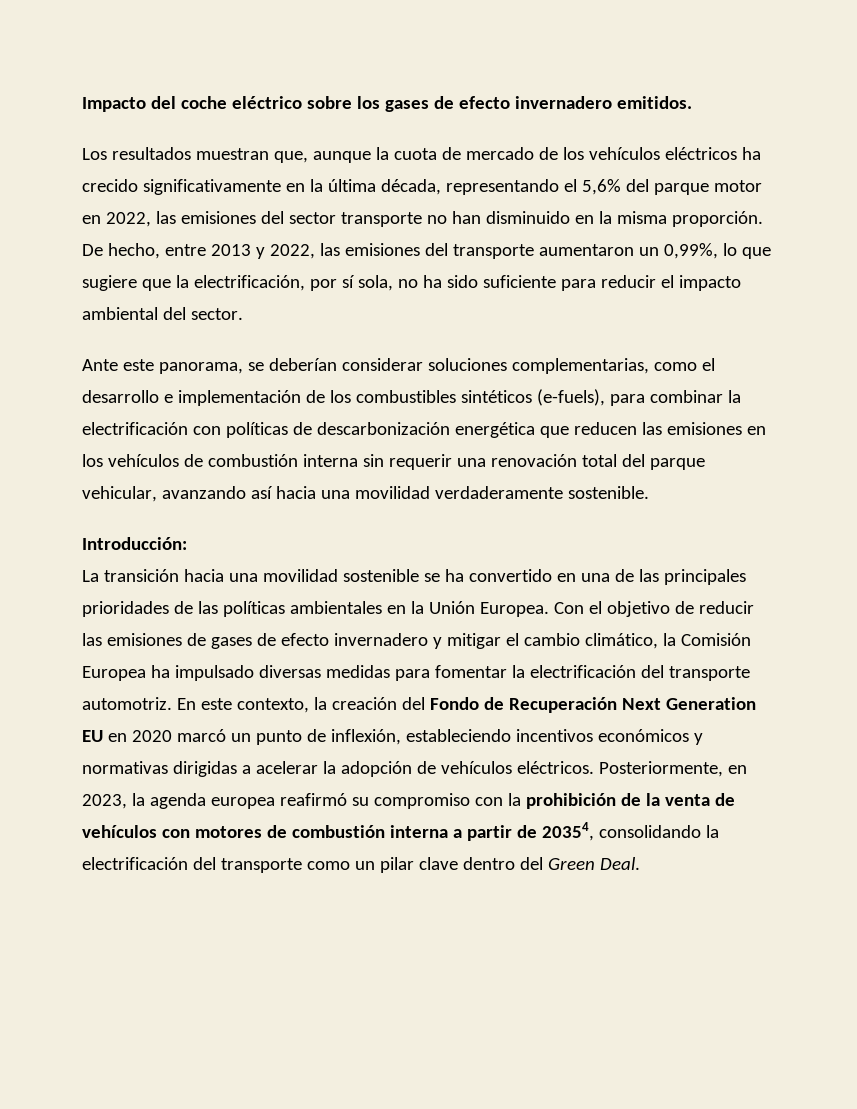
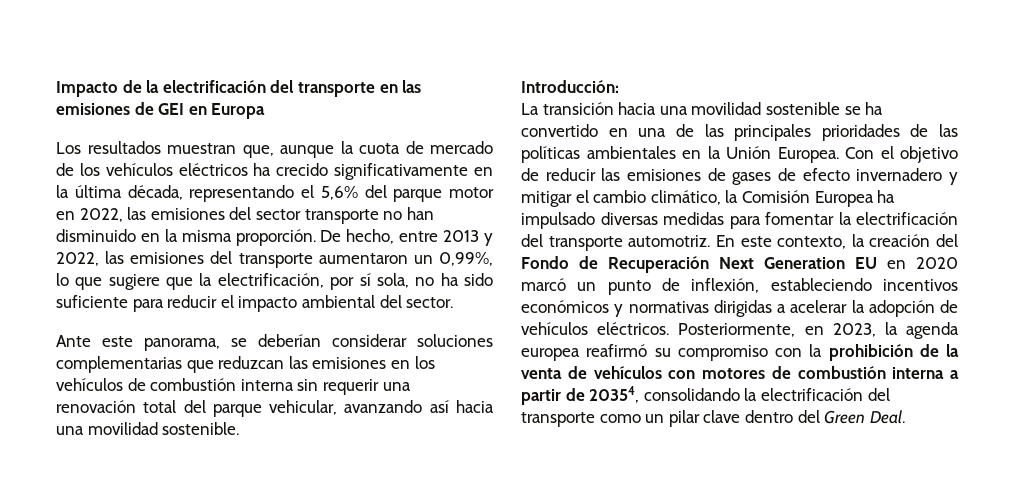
[150,96,692,112] del coche eléctrico sobre los gases de efecto invernadero emitidos. -> [122,80,422,97] [56,102,266,119] de la electrificación del transporte en las emisiones de GEI en Europa
[511,358,715,374] [82,389,741,406] [82,422,637,438] complementarias, como el desarrollo e implementación de los combustibles sintéticos (e-fuels), para combinar la electrificación con políticas de descarbonización energética que reducen -> [56,356,285,373] complementarias que reduzcan
[434,486,563,499] verdaderamente -> (158, 428) none

